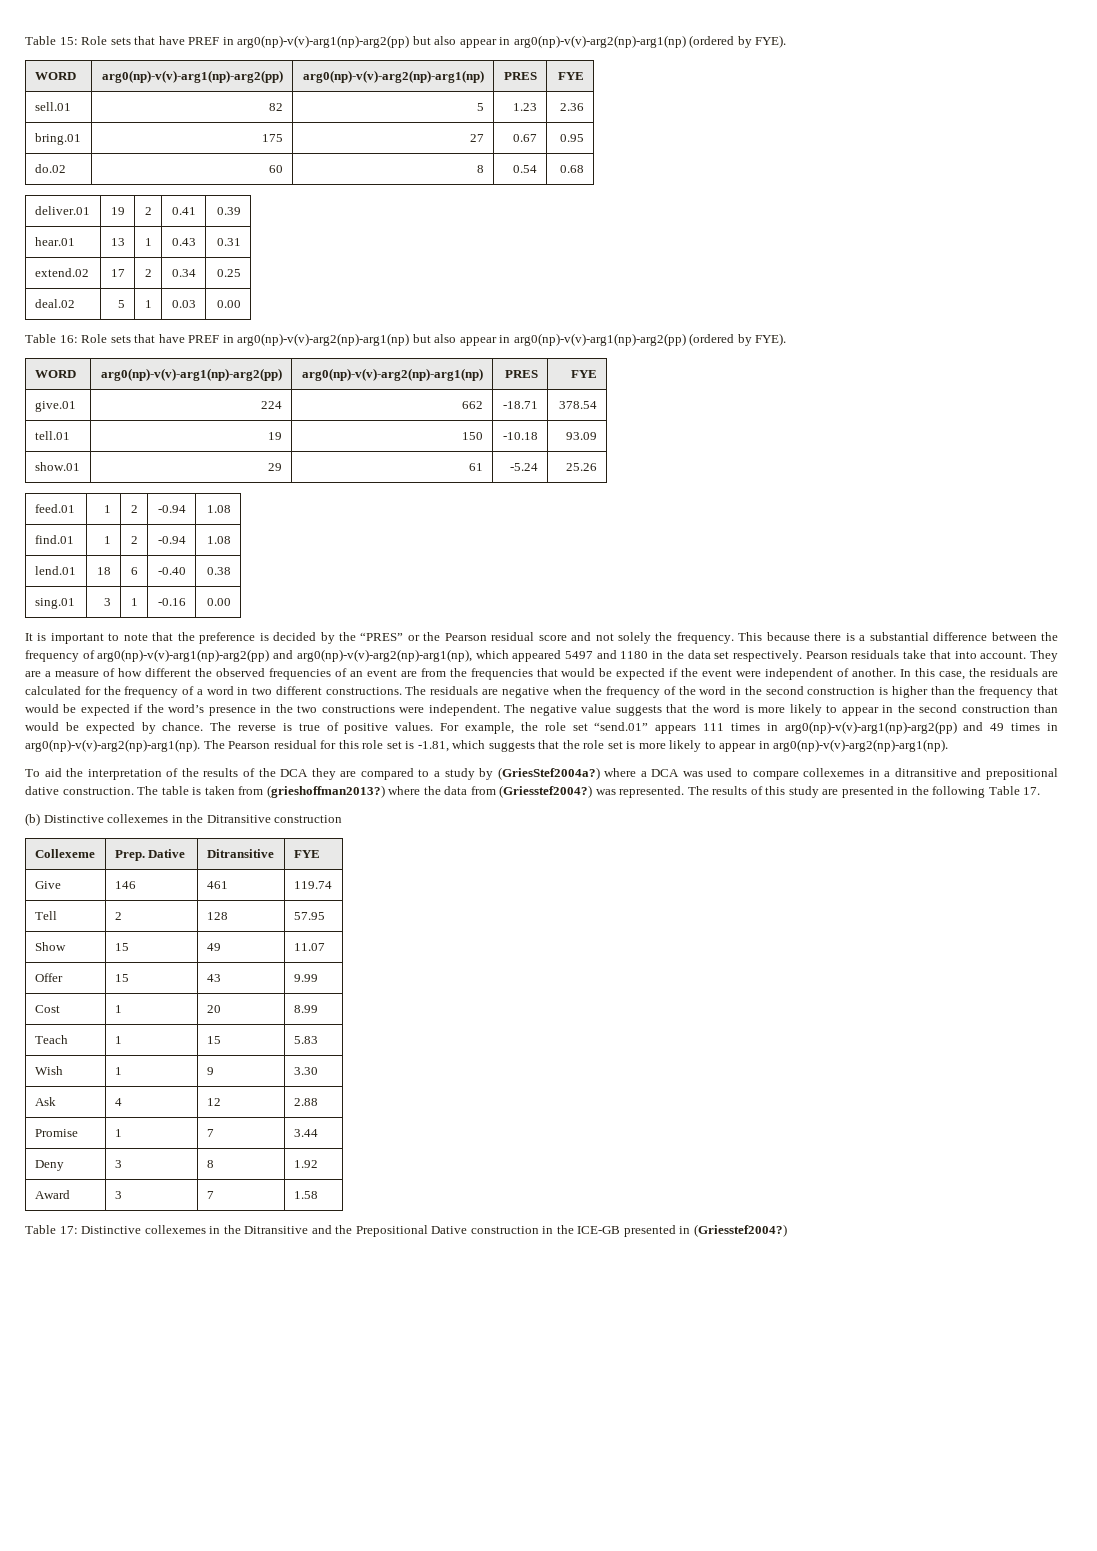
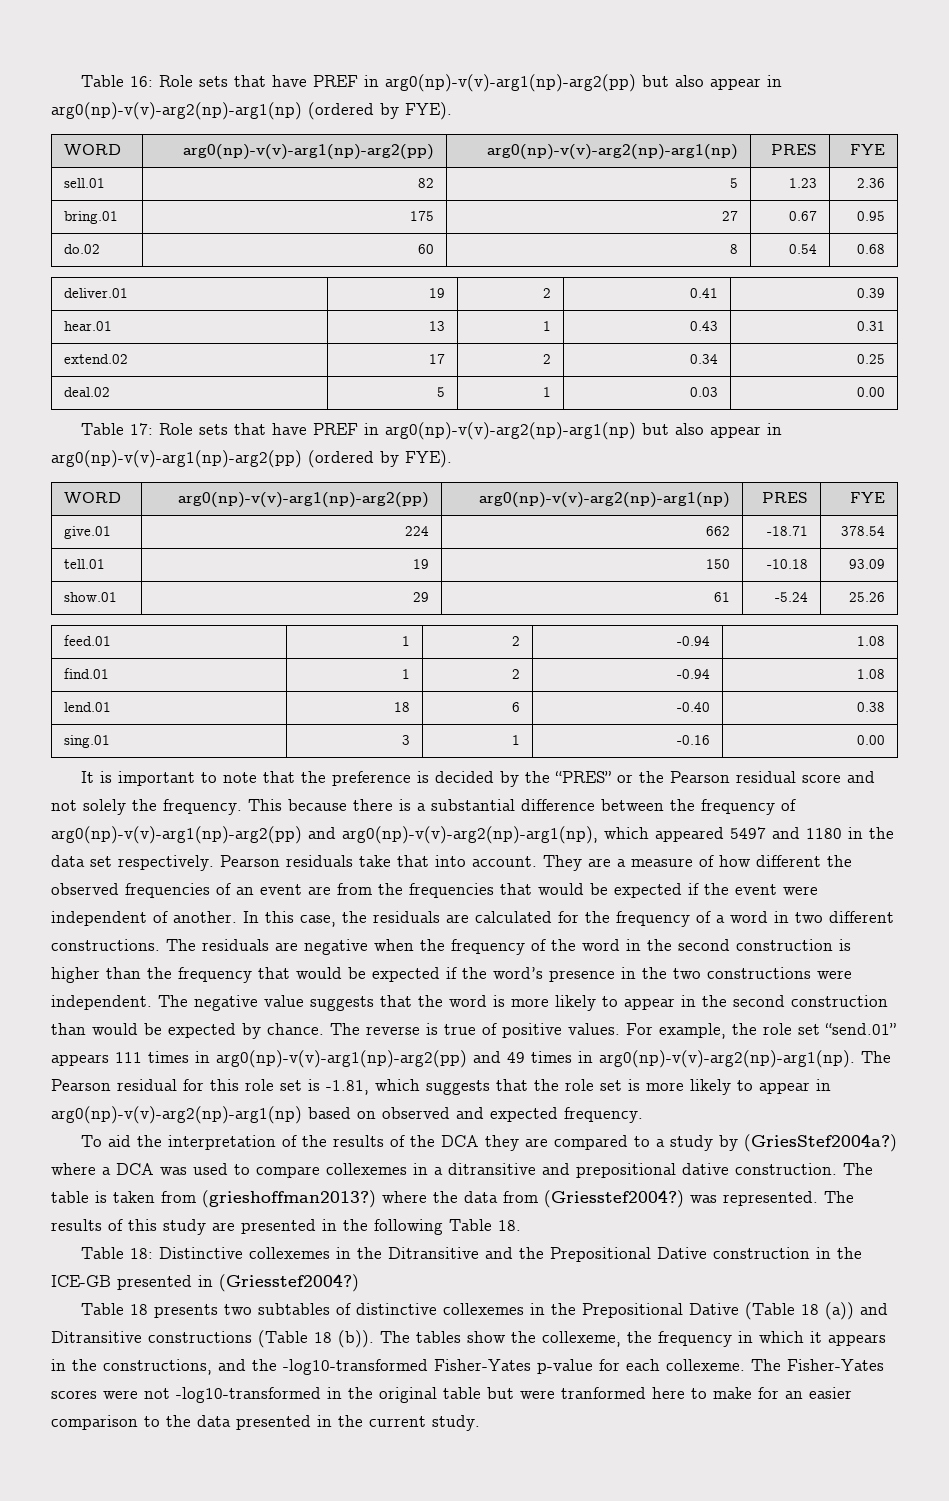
[25,36,78,45] Table 15: -> [81,75,154,87] Table 16:
[59,335,78,343] 16: -> [130,423,154,435] 17:
[773,739,949,752] arg0(np)-v(v)-arg2(np)-arg1(np). -> [51,1106,643,1124] arg0(np)-v(v)-arg2(np)-arg1(np) based on observed and expected frequency.
[1023,787,1041,795] [25,813,343,826] [34,849,95,858] [114,849,186,861] [206,849,274,858] [293,850,320,858] [34,881,61,889] [114,881,136,889] [206,881,228,889] [293,881,332,889] [34,911,57,920] [114,912,122,920] [206,912,228,920] [293,912,325,920] [34,942,66,951] [114,943,129,951] [206,943,221,951] [293,943,325,951] [34,973,63,982] [114,974,129,982] [206,974,221,982] [293,974,318,982] [34,1005,60,1013] [114,1005,122,1013] [206,1005,221,1013] [293,1005,318,1013] [34,1035,68,1044] [114,1036,122,1044] [206,1036,221,1044] [293,1036,318,1044] [34,1066,63,1075] [114,1067,122,1075] [206,1067,214,1075] [293,1067,318,1075] [34,1097,56,1106] [114,1098,122,1106] [206,1098,221,1106] [293,1098,318,1106] [34,1129,78,1137] [114,1129,122,1137] [206,1129,214,1137] [293,1129,318,1137] [34,1160,64,1171] [114,1160,122,1168] [206,1160,214,1168] [293,1160,318,1168] [34,1190,70,1199] [114,1191,122,1199] [206,1191,214,1199] [293,1191,318,1199] [25,1225,78,1234] 17. // (b) Distinctive collexemes in the Ditransitive construction // Collexeme | Prep. Dative | Ditransitive | FYE // Give | 146 | 461 | 119.74 // Tell | 2 | 128 | 57.95 // Show | 15 | 49 | 11.07 // Offer | 15 | 43 | 9.99 // Cost | 1 | 20 | 8.99 // Teach | 1 | 15 | 5.83 // Wish | 1 | 9 | 3.30 // Ask | 4 | 12 | 2.88 // Promise | 1 | 7 | 3.44 // Deny | 3 | 8 | 1.92 // Award | 3 | 7 | 1.58 // Table 17: -> [498,1220,521,1231] [81,1247,154,1259] 18. // Table 18:
(787, 1230) none -> [81,1302,889,1320] [51,1330,886,1348] [51,1359,884,1375] [51,1387,852,1403] [51,1415,480,1431] // Table 18 presents two subtables of distinctive collexemes in the Prepositional Dative (Table 18 (a)) and Ditransitive constructions (Table 18 (b)). The tables show the collexeme, the frequency in which it appears in the constructions, and the -log10-transformed Fisher-Yates p-value for each collexeme. The Fisher-Yates scores were not -log10-transformed in the original table but were tranformed here to make for an easier comparison to the data presented in the current study.

